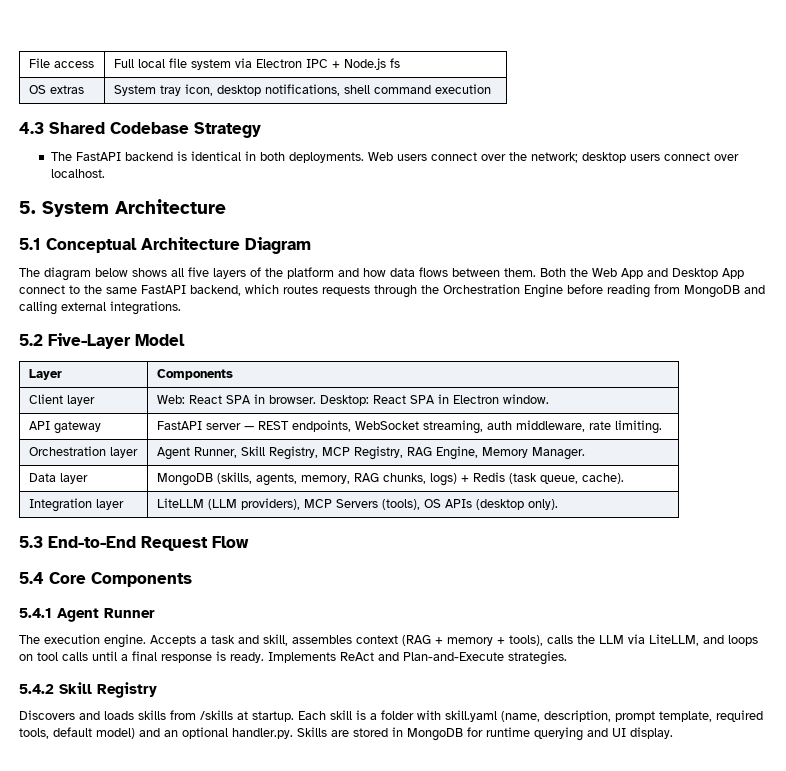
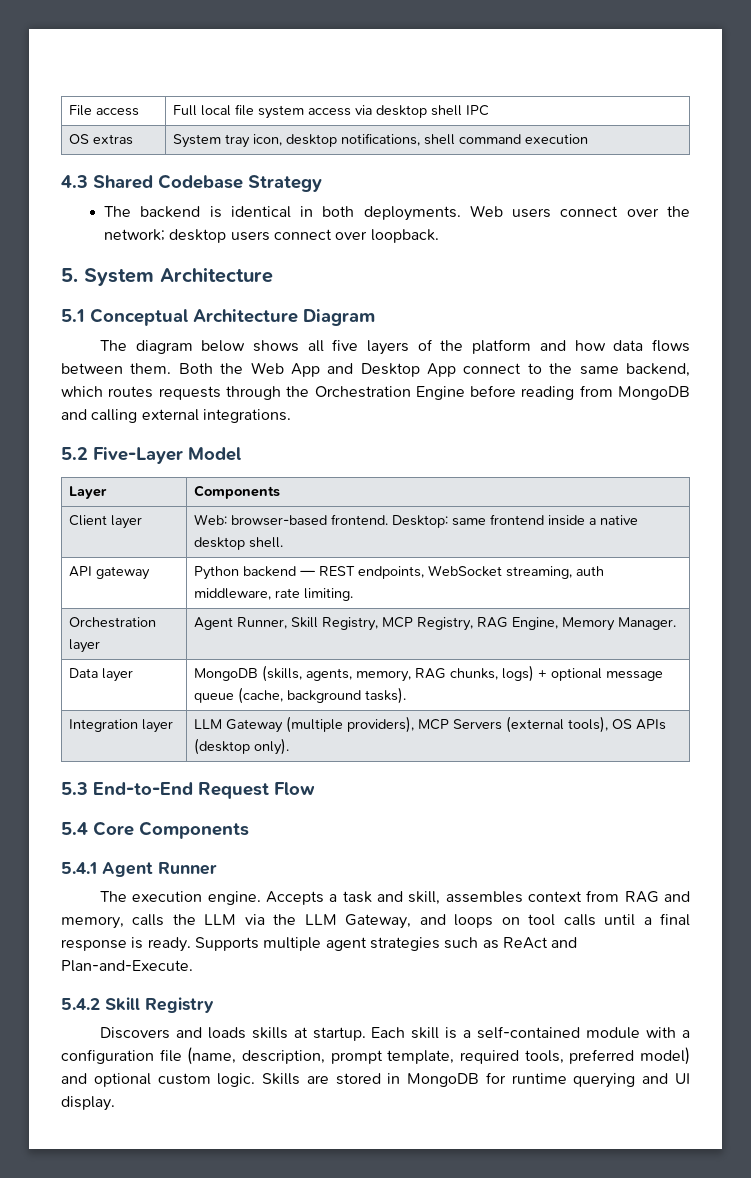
[234,58,400,70] via Electron IPC + Node.js fs -> [307,105,489,118] access via desktop shell IPC
[75,152,121,161] FastAPI -> (132, 211) none
[50,169,105,178] localhost. -> [370,229,439,243] loopback.
[141,285,186,294] FastAPI -> (619, 370) none
[188,394,549,406] React SPA in browser. Desktop: React SPA in Electron window. -> [230,514,638,528] [193,537,283,550] browser-based frontend. Desktop: same frontend inside a native desktop shell.
[156,421,241,430] FastAPI server -> [193,566,296,580] Python backend
[472,472,624,484] Redis (task queue, cache). -> [550,668,663,681] [193,687,406,704] optional message queue (cache, background tasks).
[156,498,237,510] LiteLLM (LLM -> [193,716,343,733] LLM Gateway (multiple
[381,499,420,510] (tools), -> [505,716,608,733] (external tools),
[402,635,543,646] (RAG + memory + tools), -> [586,890,690,903] [61,916,124,929] from RAG and memory,
[649,634,699,646] LiteLLM, -> [273,914,412,929] the LLM Gateway,
[268,651,567,665] Implements ReAct and Plan-and-Execute strategies. -> [194,937,578,951] [61,960,193,972] Supports multiple agent strategies such as ReAct and Plan-and-Execute.
[170,710,233,720] from /skills -> (288, 1033) none
[381,710,497,722] folder with skill.yaml -> [477,1026,691,1039] [61,1049,182,1064] self-contained module with a configuration file
[53,727,92,737] default -> [569,1049,635,1064] preferred
[164,727,293,739] an optional handler.py. -> [93,1073,256,1087] optional custom logic.

